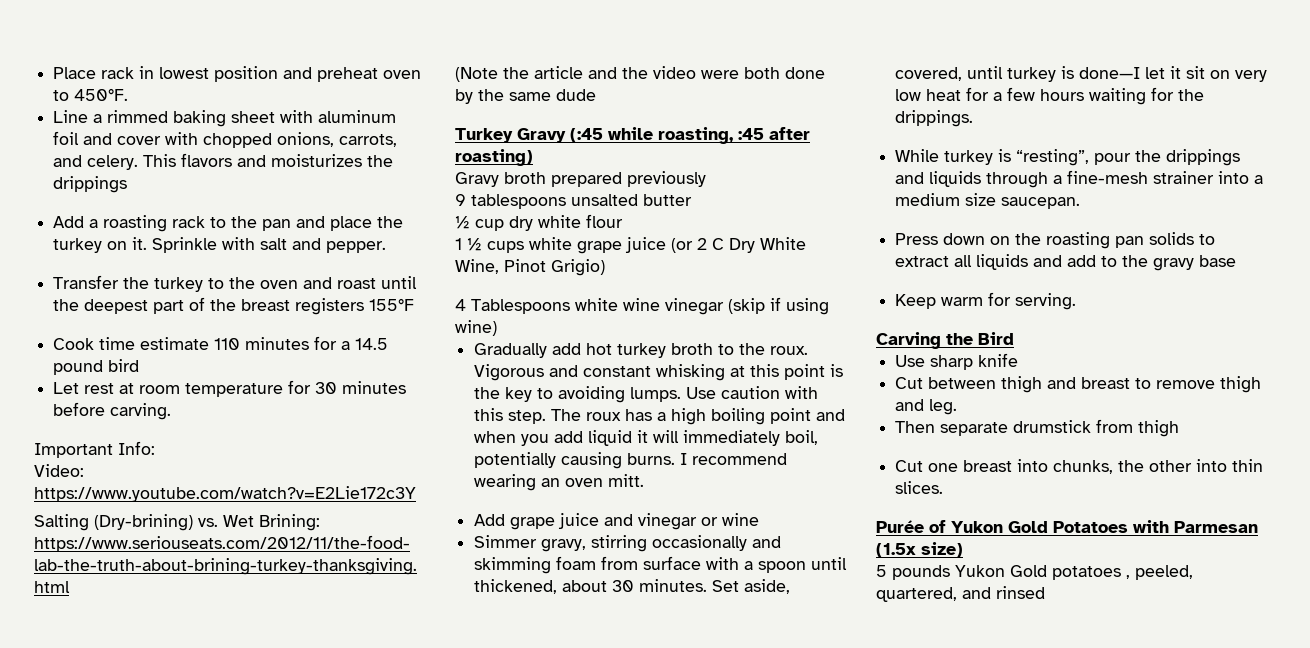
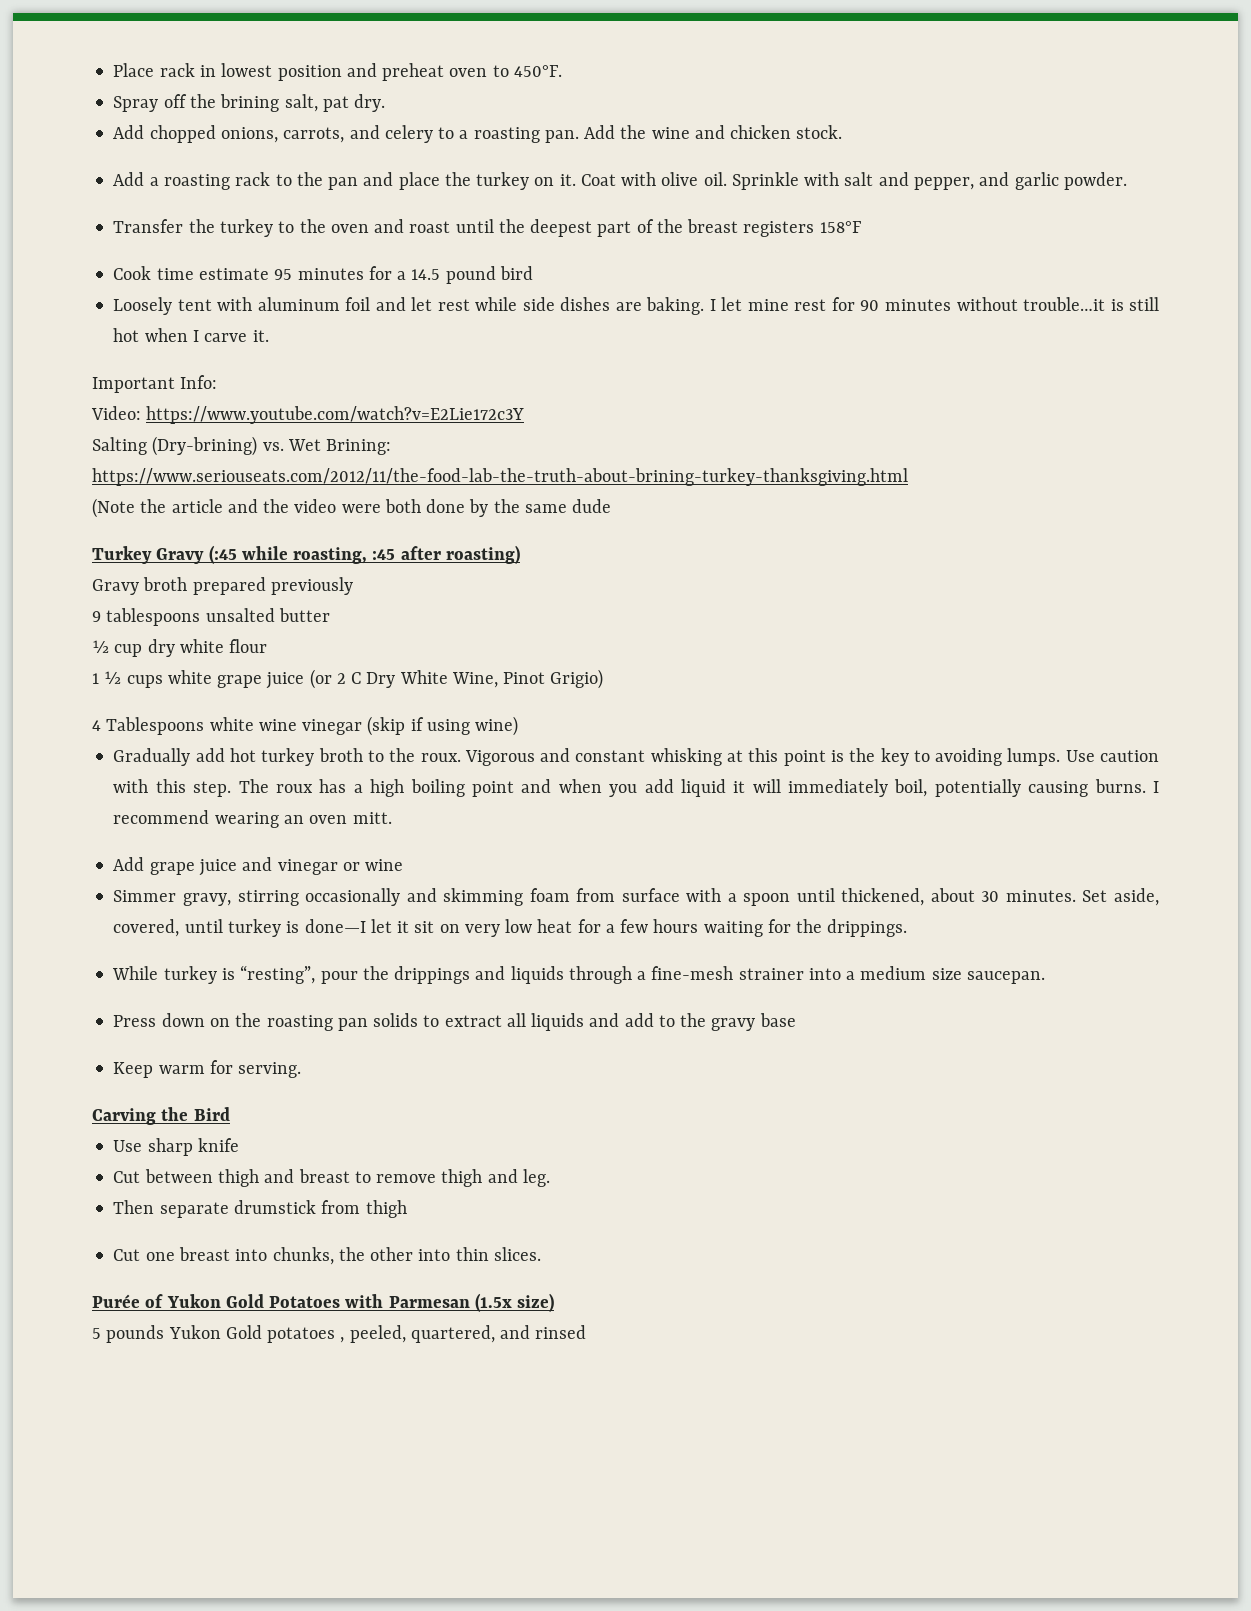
[53,110,397,127] [53,131,398,148] [53,153,394,170] [53,176,128,193] Line a rimmed baking sheet with aluminum foil and cover with chopped onions, carrots, and celery. This flavors and moisturizes the drippings -> [113,94,386,112] [113,125,843,143] Spray off the brining salt, pat dry. // Add chopped onions, carrots, and celery to a roasting pan. Add the wine and chicken stock.
[152,237,387,253] Sprinkle with salt and pepper. -> [580,172,1127,190] Coat with olive oil. Sprinkle with salt and pepper, and garlic powder.
[369,298,415,311] 155°F -> [819,221,861,233] 158°F
[214,338,241,350] 110 -> [274,269,293,280] 95
[53,380,407,397] [53,402,172,420] Let rest at room temperature for 30 minutes before carving. -> [113,297,1160,315] [113,328,269,342] Loosely tent with aluminum foil and let rest while side dishes are baking. I let mine rest for 90 minutes without trouble…it is still hot when I carve it.

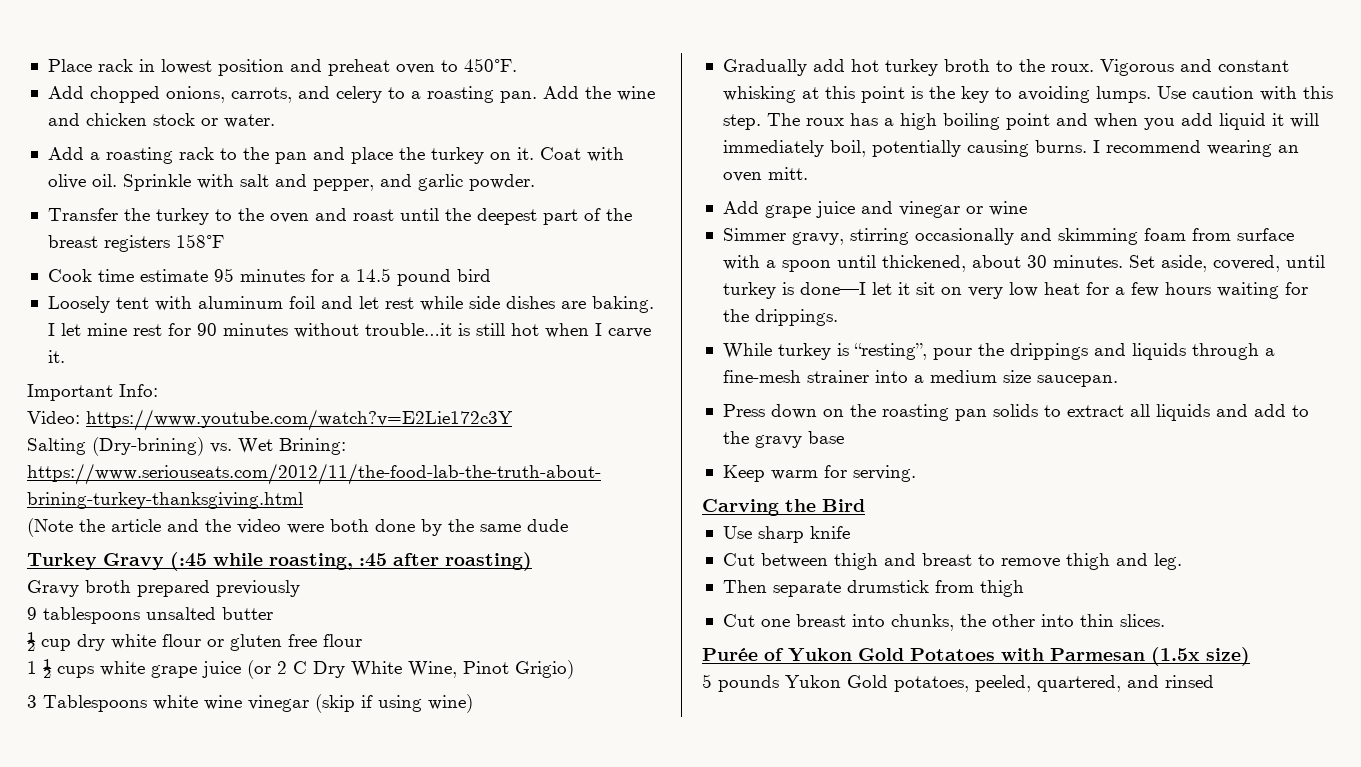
[113,94,386,112] // Spray off the brining salt, pat dry. -> (517, 65) none
[796,125,843,139] stock. -> [152,113,275,128] stock or water.
(268, 646) none -> [207,634,362,651] or gluten free flour
[92,720,101,731] 4 -> [27,695,37,708] 3
[267,1327,345,1343] potatoes , -> [894,676,969,692] potatoes,

